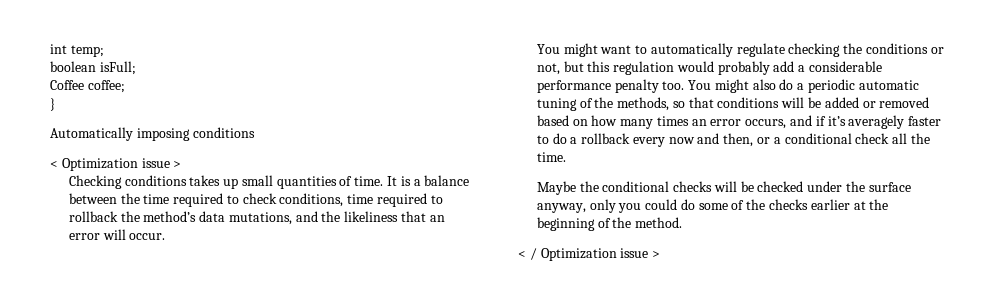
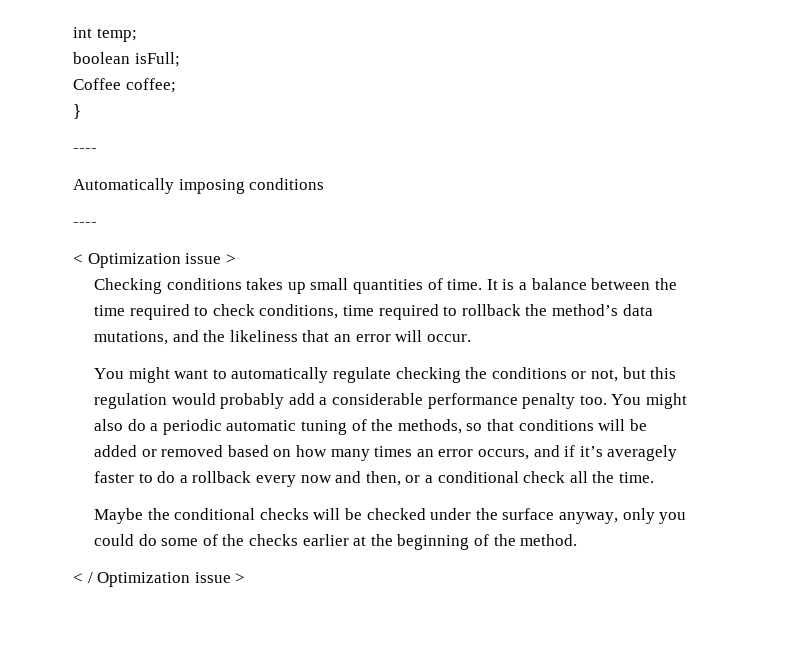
(55, 104) none -> [73,148,97,153] // ----
(255, 132) none -> [73,222,97,227] // ----

